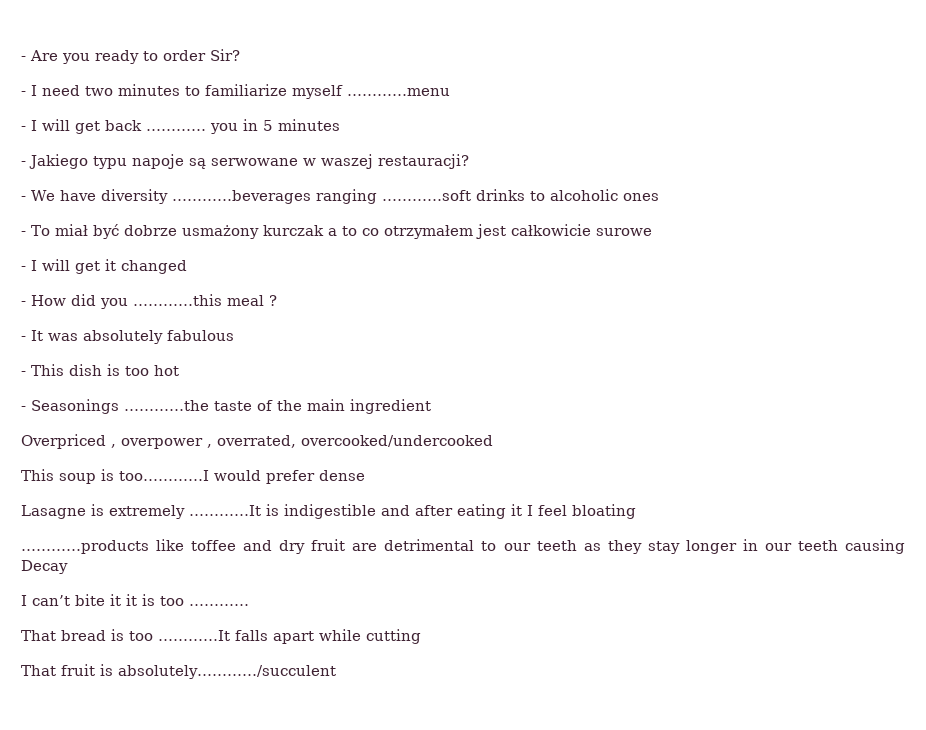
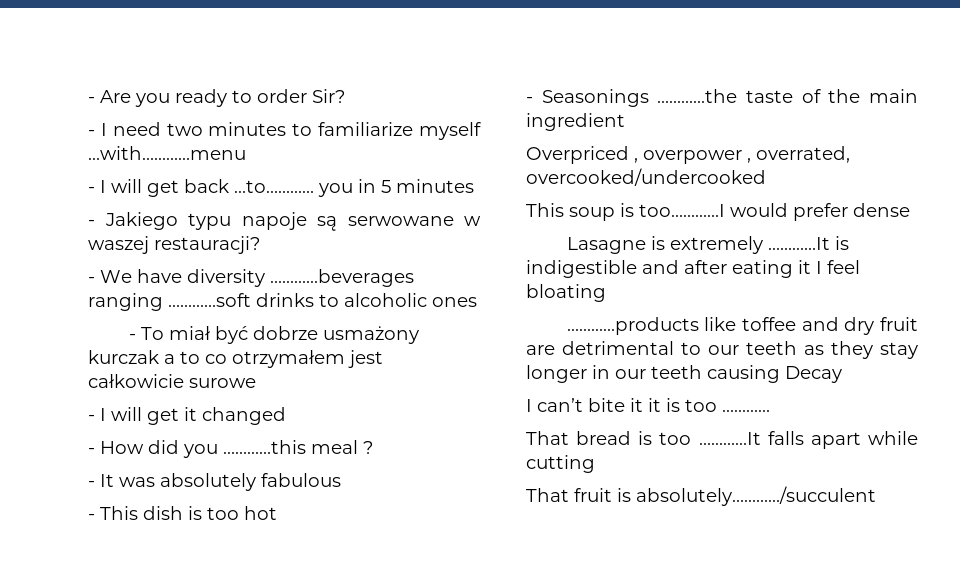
[347,88,450,96] …………menu -> [88,146,246,160] …with…………menu
[146,129,206,131] ………… -> [234,180,314,193] …to…………

